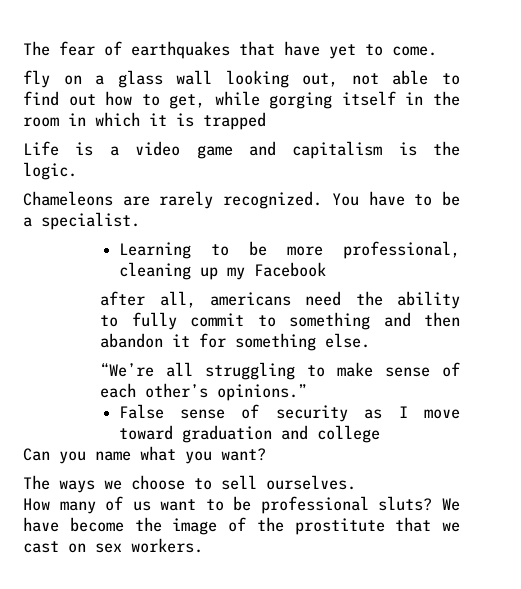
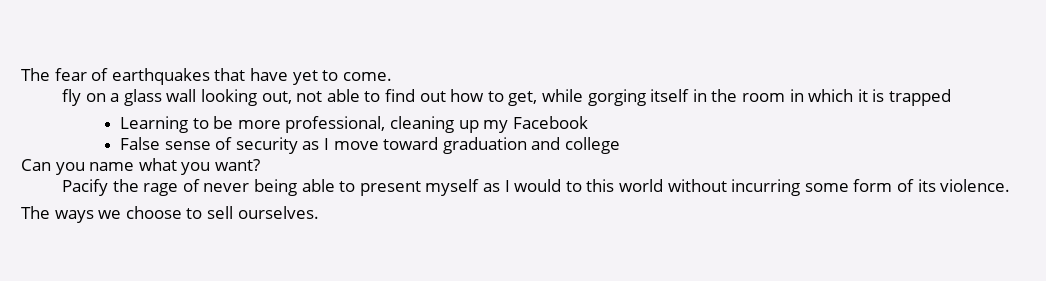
[23,141,460,159] [23,162,77,180] [23,191,460,209] [23,212,140,230] // Life is a video game and capitalism is the logic. // Chameleons are rarely recognized. You have to be a specialist. -> (951, 97) none
[100,291,460,309] [100,312,460,330] [100,333,371,351] [100,362,460,380] [100,383,308,401] // after all, americans need the ability to fully commit to something and then abandon it for something else. // “We’re all struggling to make sense of each other’s opinions.” -> (588, 122) none
(266, 454) none -> [62,179,1011,196] // Pacify the rage of never being able to present myself as I would to this world without incurring some form of its violence.
[23,496,460,514] [23,517,460,535] [23,538,203,553] // How many of us want to be professional sluts? We have become the image of the prostitute that we cast on sex workers. -> (319, 212) none

